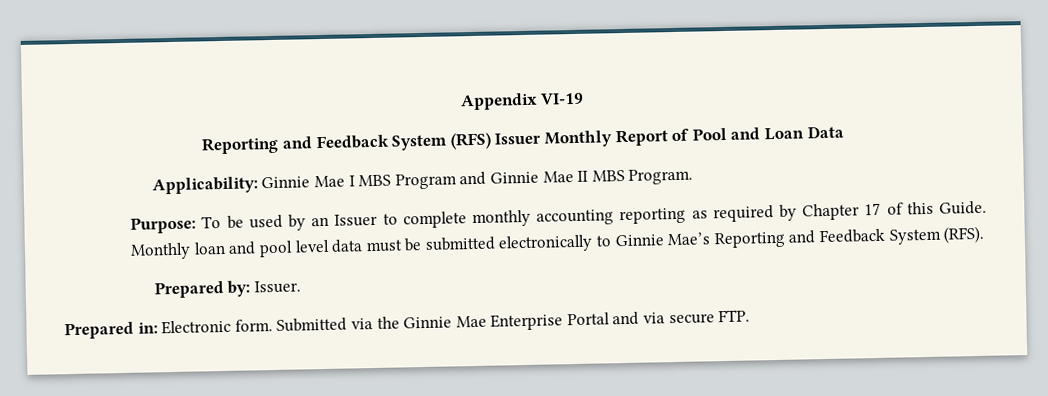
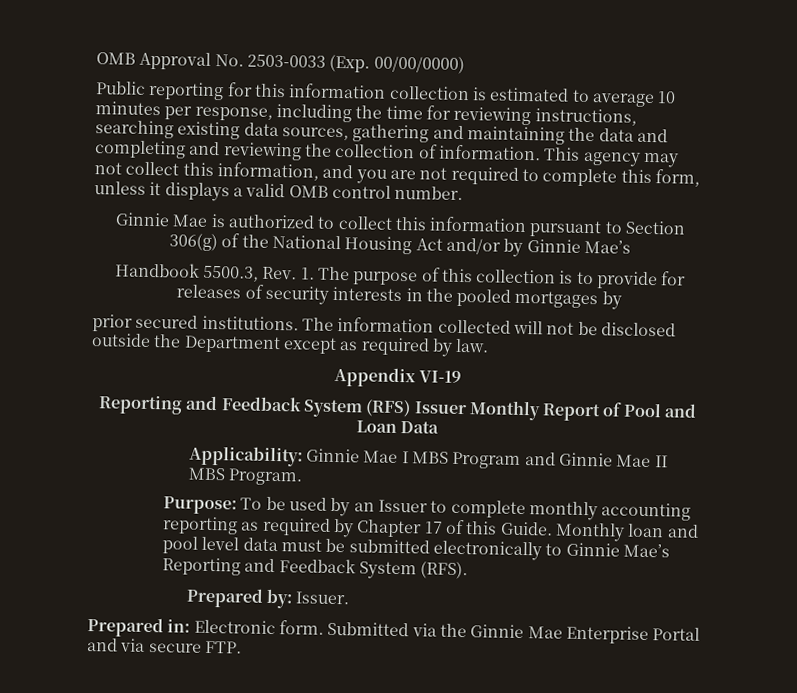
(459, 101) none -> [96,51,465,75] [96,81,677,108] [95,101,637,126] [95,120,668,145] [95,140,679,168] [94,161,700,187] [94,181,464,202] [114,212,687,238] [169,233,631,257] [114,262,687,290] [176,284,622,310] [92,314,676,337] [91,333,490,357] OMB Approval No. 2503-0033 (Exp. 00/00/0000) // Public reporting for this information collection is estimated to average 10 minutes per response, including the time for reviewing instructions, searching existing data sources, gathering and maintaining the data and completing and reviewing the collection of information. This agency may not collect this information, and you are not required to complete this form, unless it displays a valid OMB control number. // Ginnie Mae is authorized to collect this information pursuant to Section 306(g) of the National Housing Act and/or by Ginnie Mae’s // Handbook 5500.3, Rev. 1. The purpose of this collection is to provide for releases of security interests in the pooled mortgages by // prior secured institutions. The information collected will not be disclosed outside the Department except as required by law. //

